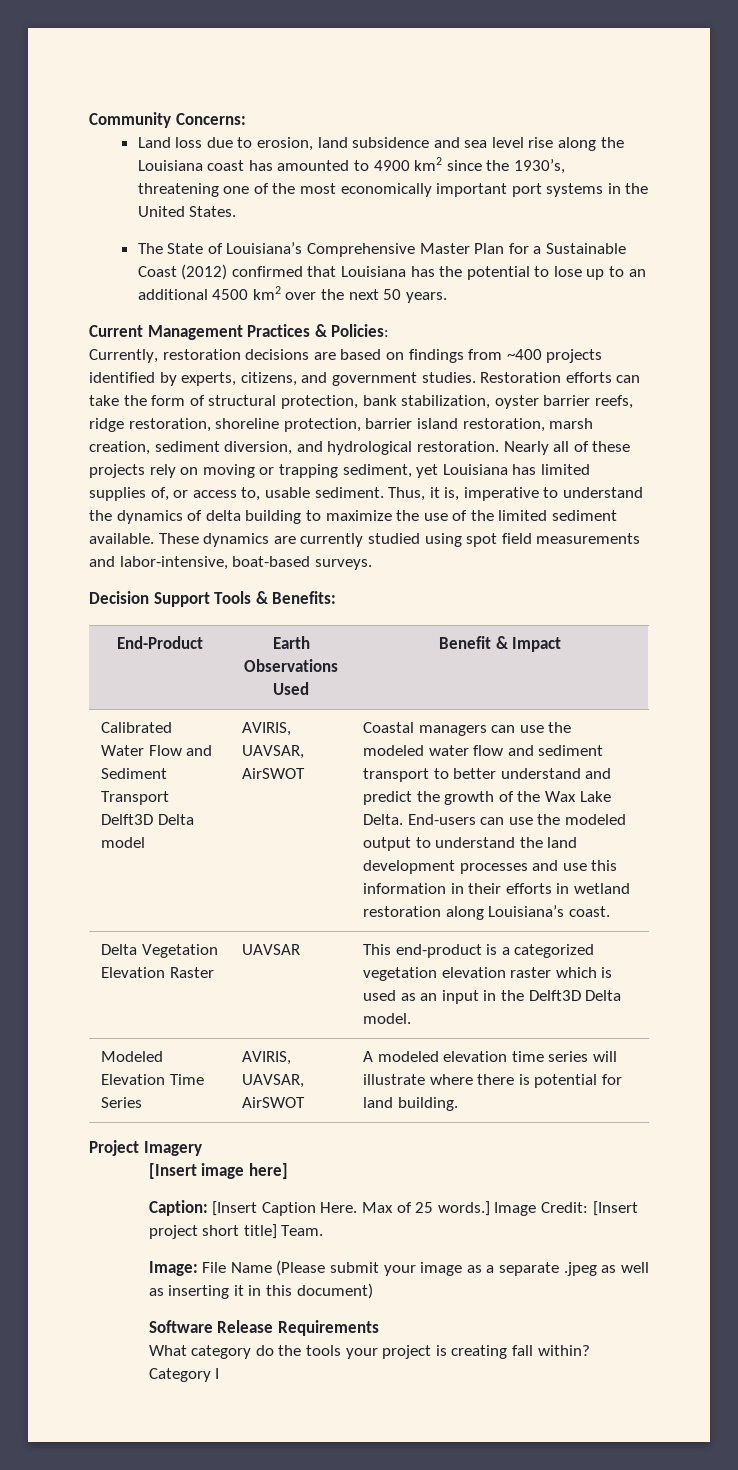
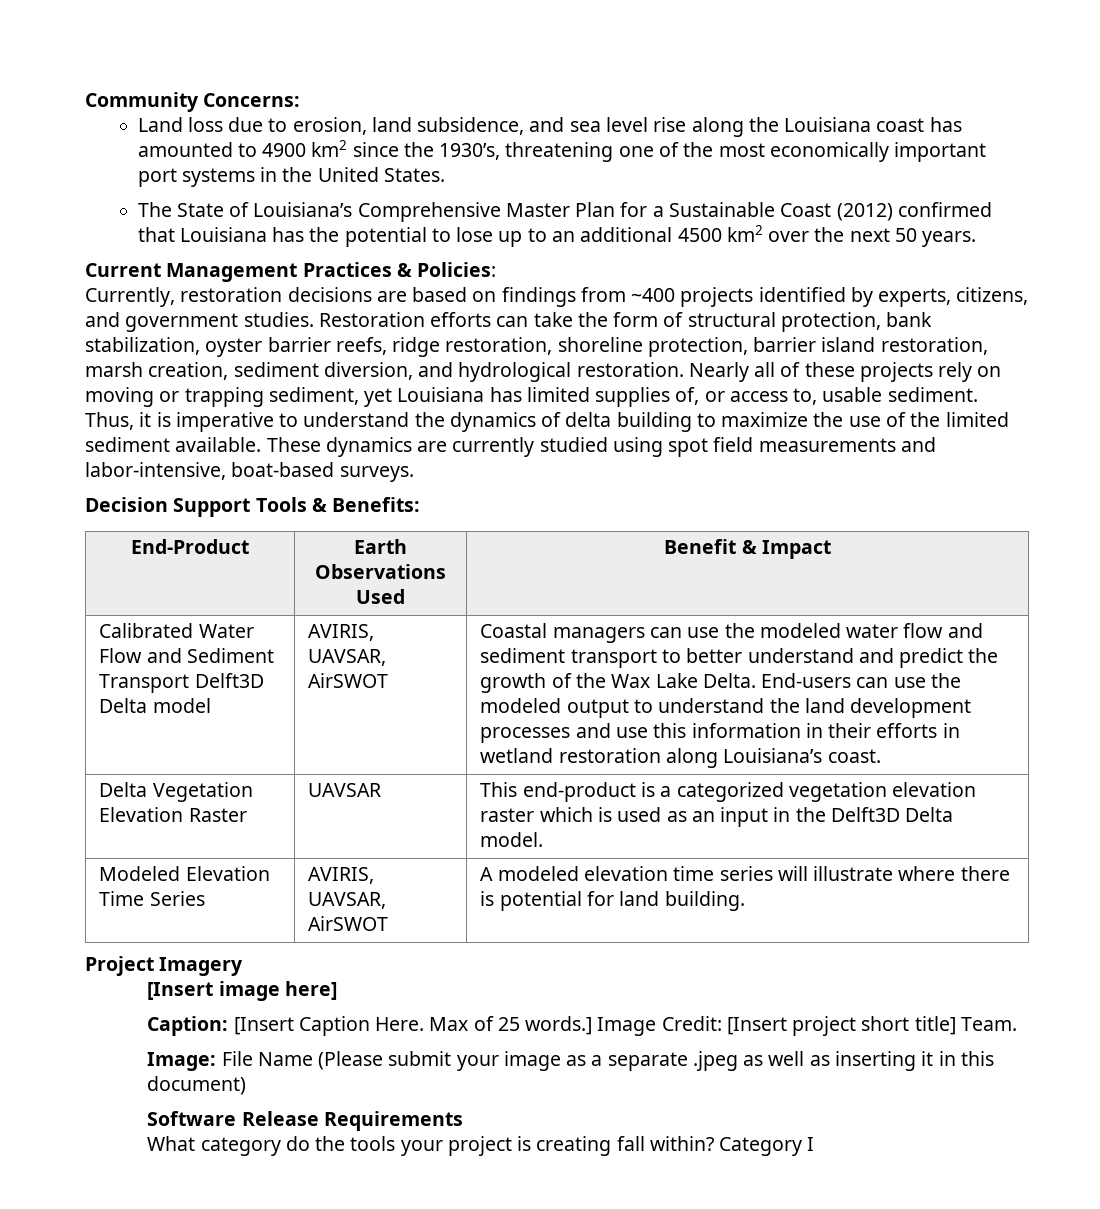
[352,137,430,148] subsidence -> [417,117,525,135] subsidence,
[444,487,460,501] is, -> [156,412,171,427] is

